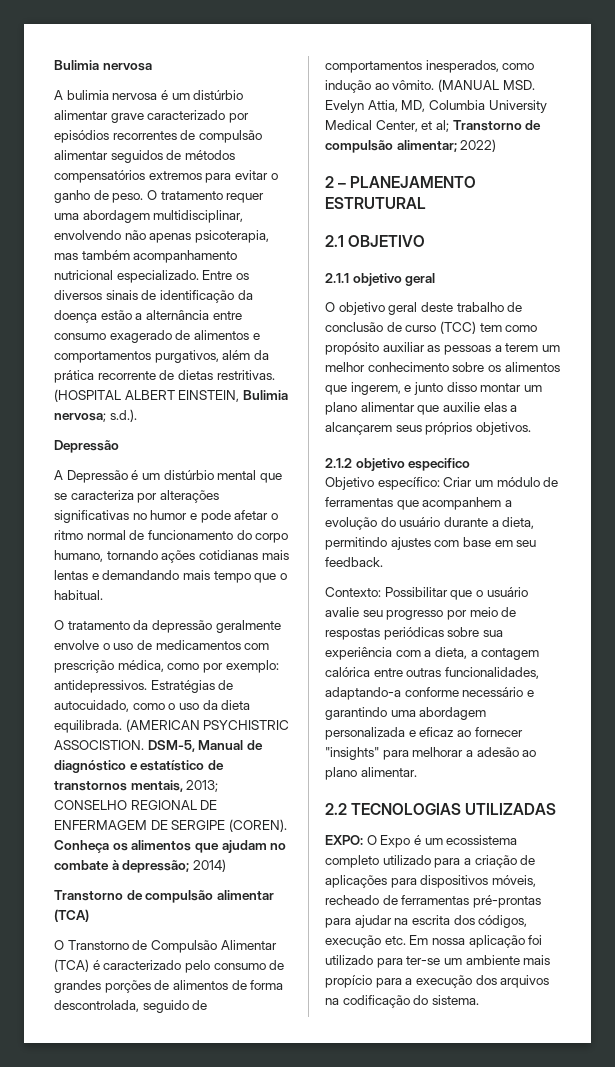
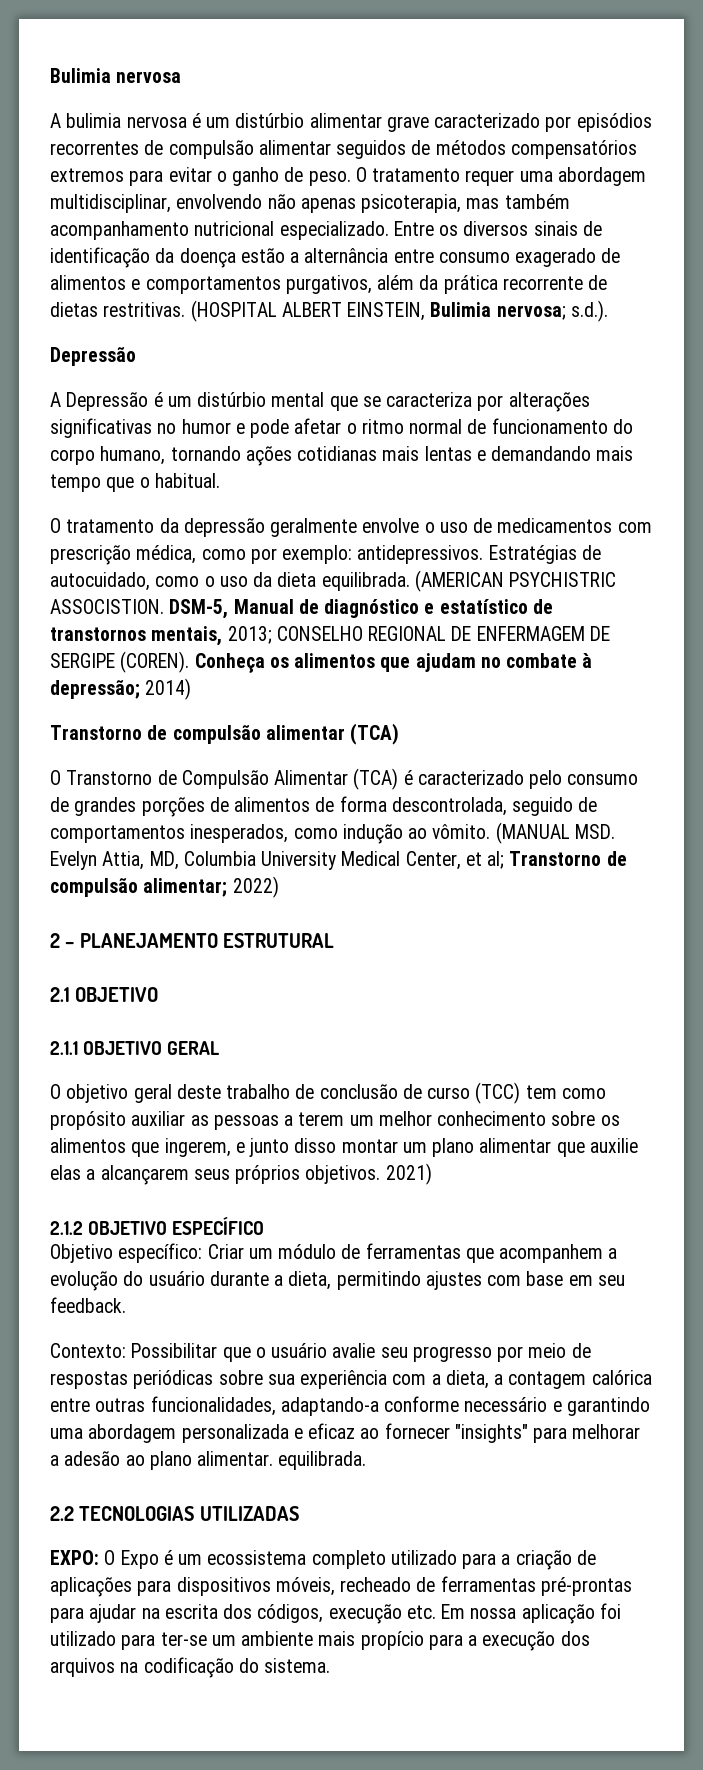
[352,273,436,286] objetivo geral -> [83,1041,220,1055] OBJETIVO GERAL
(531, 428) none -> [385,1163,432,1185] 2021)
[355,458,471,471] objetivo especifico -> [88,1217,265,1235] OBJETIVO ESPECÍFICO
(417, 772) none -> [278,1451,367,1470] equilibrada.

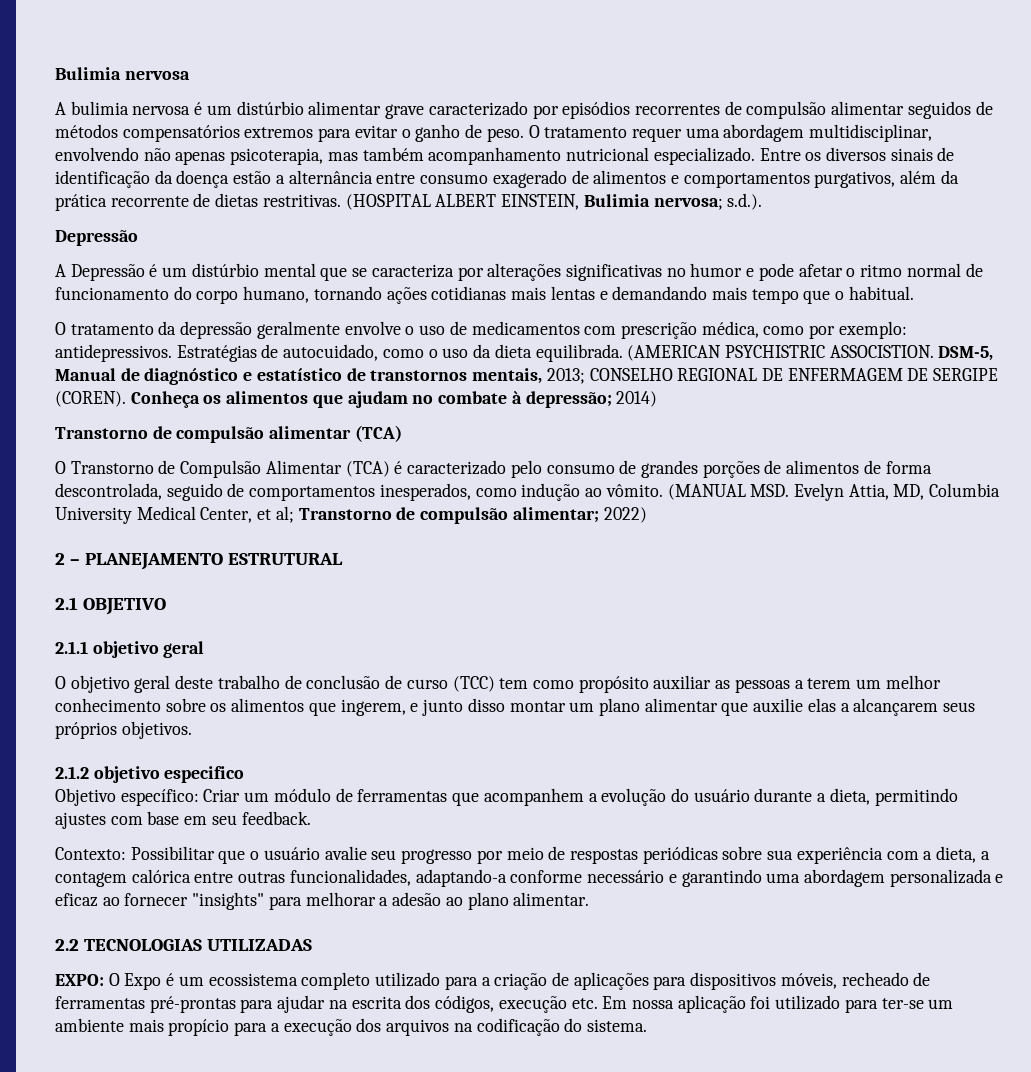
[83,1041,220,1055] OBJETIVO GERAL -> [92,641,205,658] objetivo geral
[385,1163,432,1185] 2021) -> (192, 730) none
[88,1217,265,1235] OBJETIVO ESPECÍFICO -> [93,766,245,783] objetivo especifico
[278,1451,367,1470] equilibrada. -> (590, 899) none

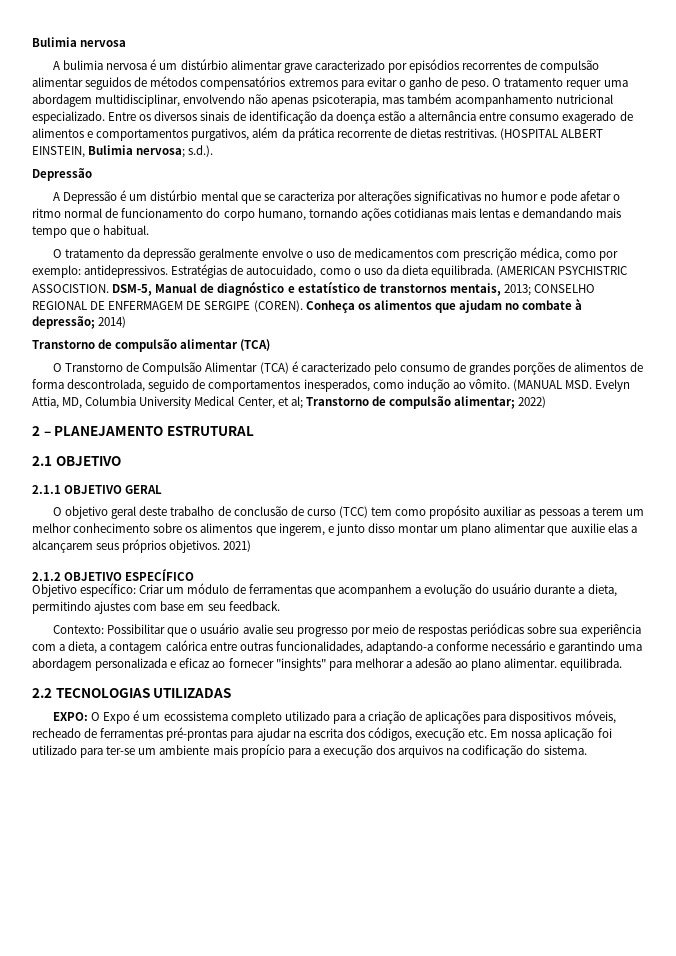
[92,641,205,658] objetivo geral -> [64,485,163,494] OBJETIVO GERAL
(192, 730) none -> [223,540,252,552] 2021)
[93,766,245,783] objetivo especifico -> [64,568,195,581] OBJETIVO ESPECÍFICO
(590, 899) none -> [560,658,623,671] equilibrada.

